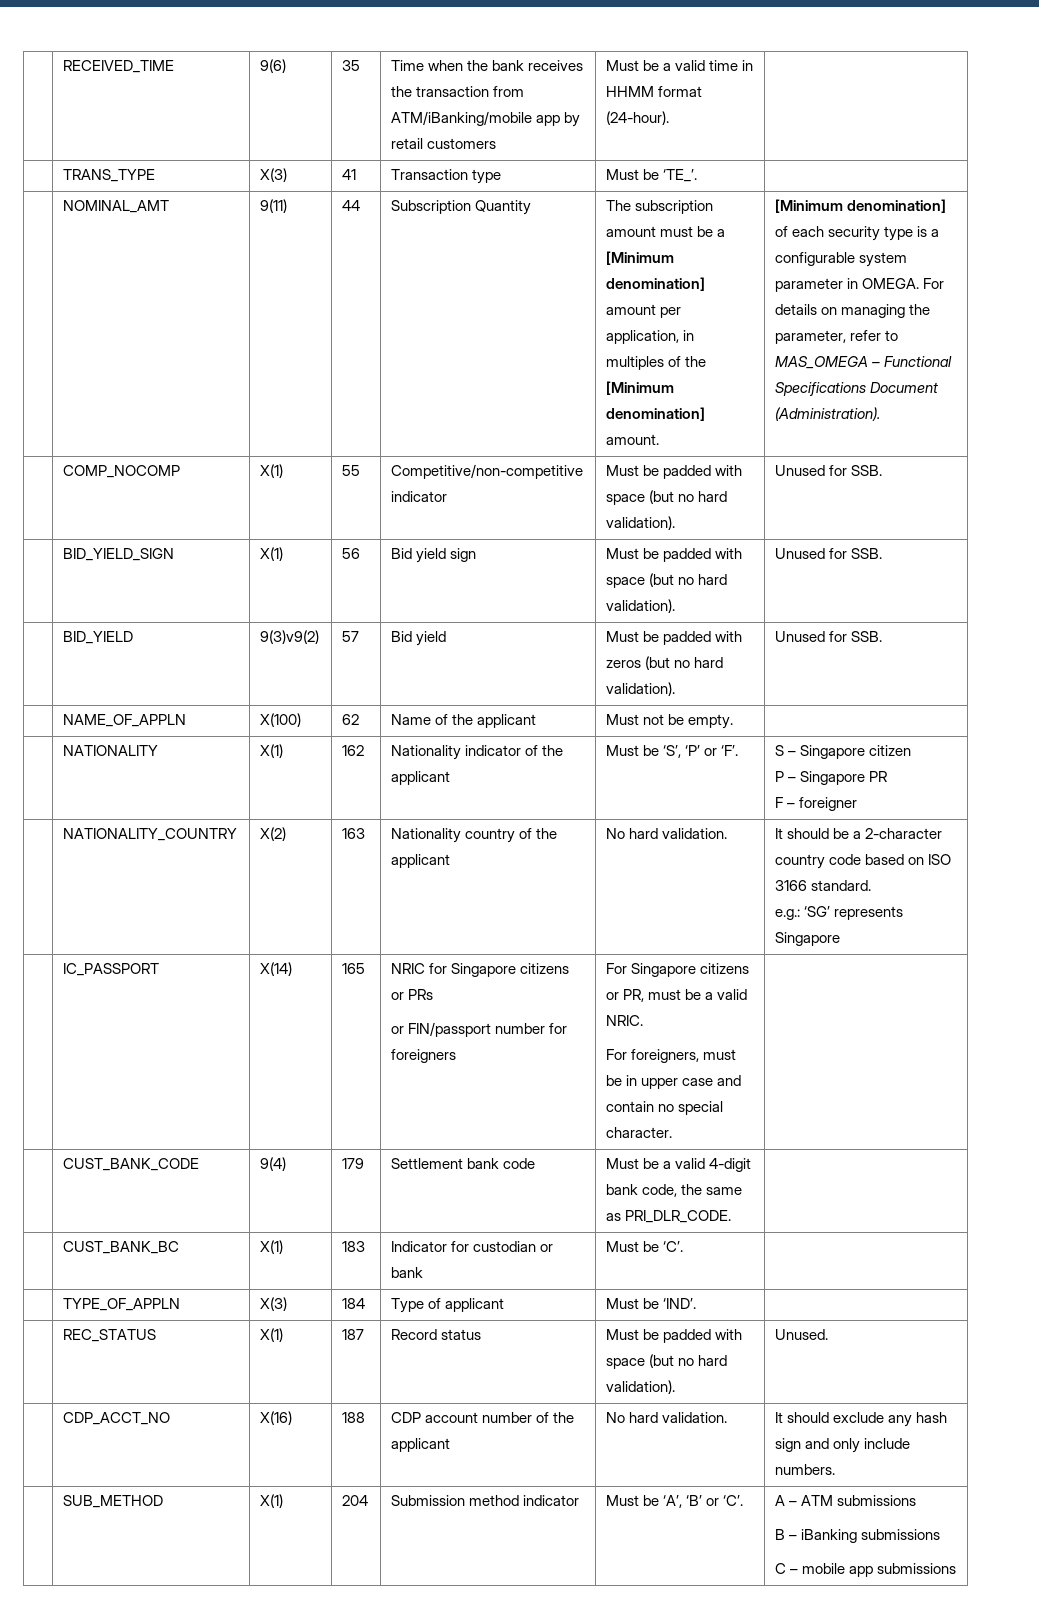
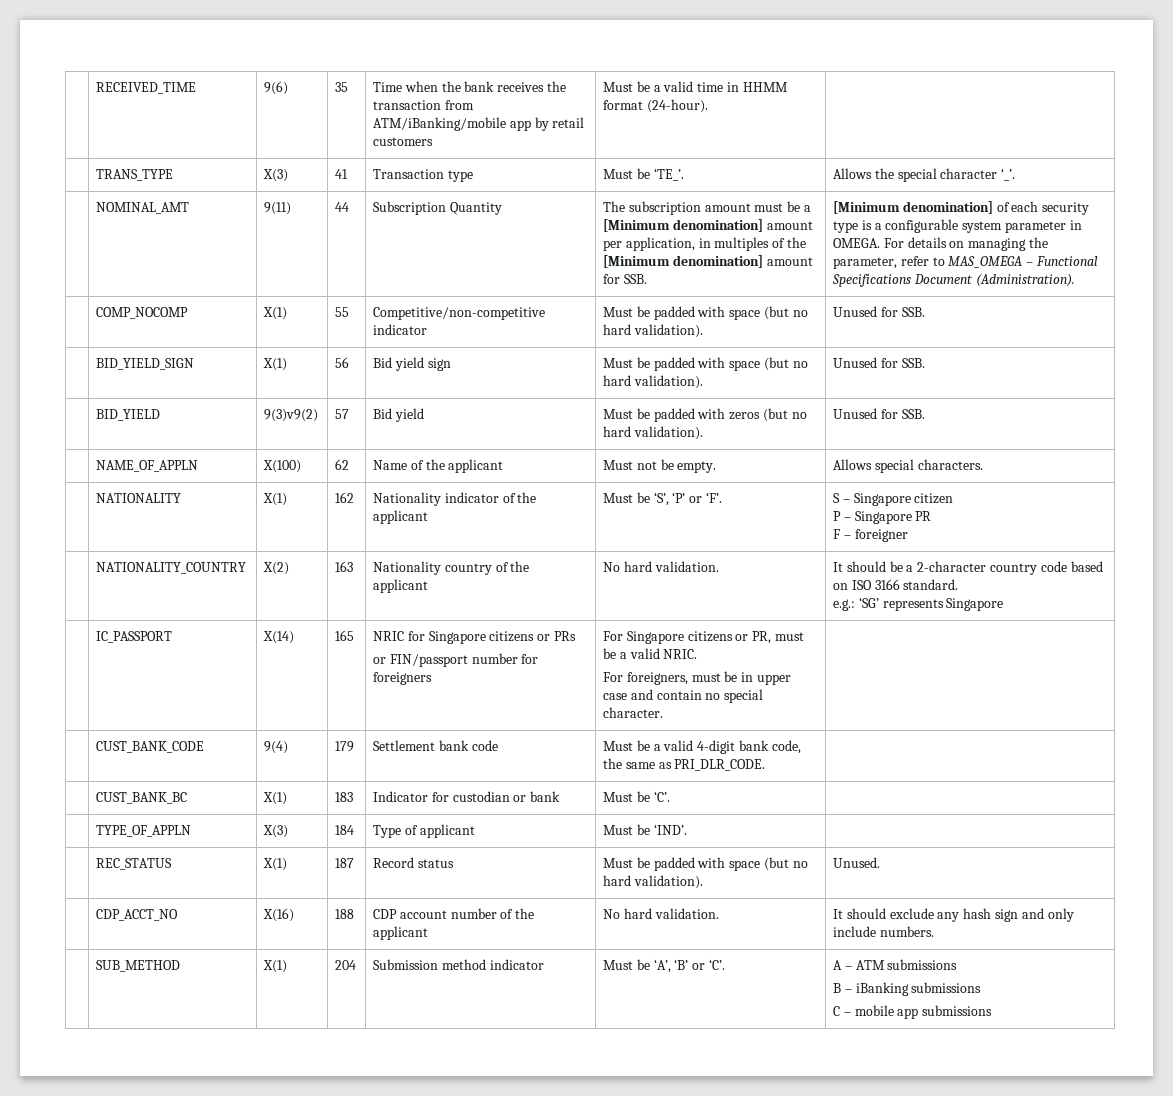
(698, 175) none -> [833,168,1016,182] Allows the special character ‘_’.
[605,434,659,445] amount. -> [766,257,813,266] [603,274,647,284] amount for SSB.
(734, 721) none -> [833,459,983,473] Allows special characters.

